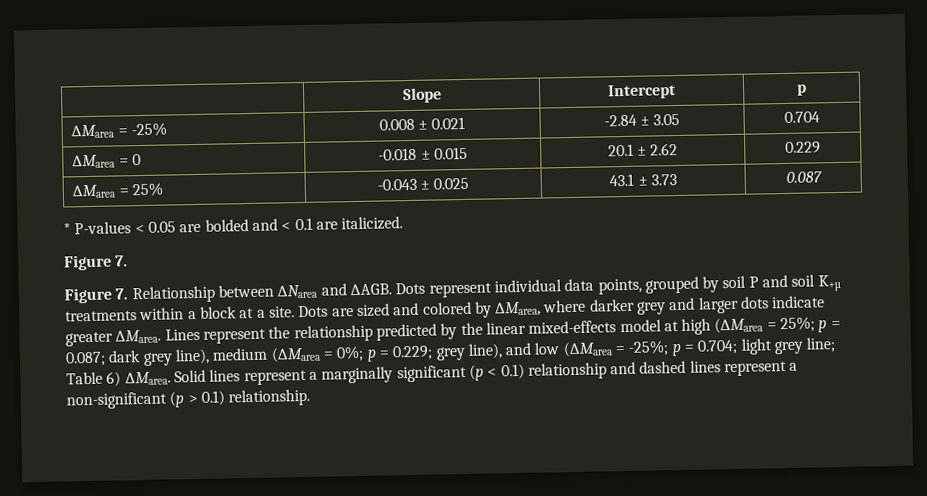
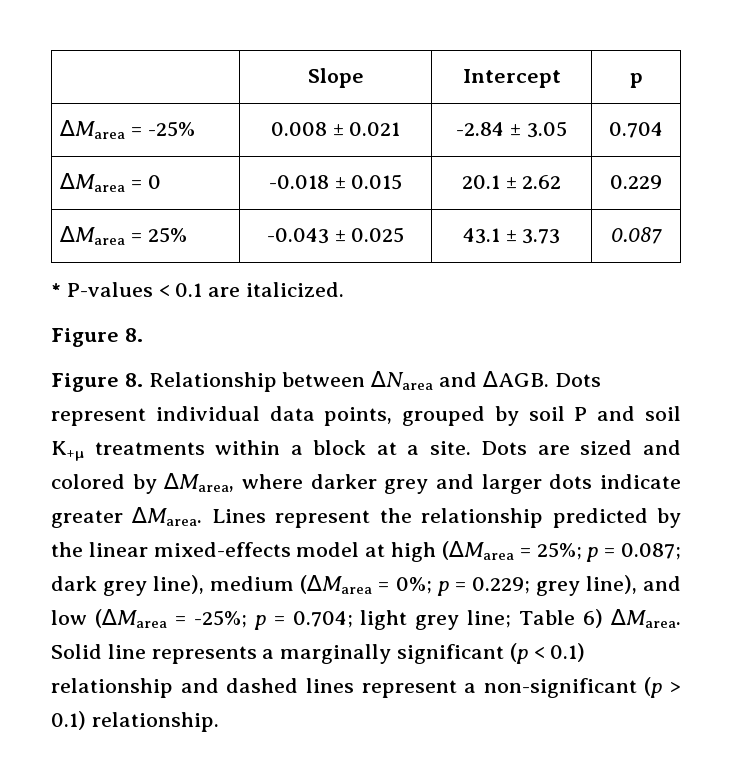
[147,218,292,233] 0.05 are bolded and < -> (170, 291) none
[115,255,129,267] [64,287,129,304] 7. // Figure 7. -> [124,328,143,342] [51,373,143,392] 8. // Figure 8.
[209,369,307,386] lines represent -> [107,644,257,664] line represents

